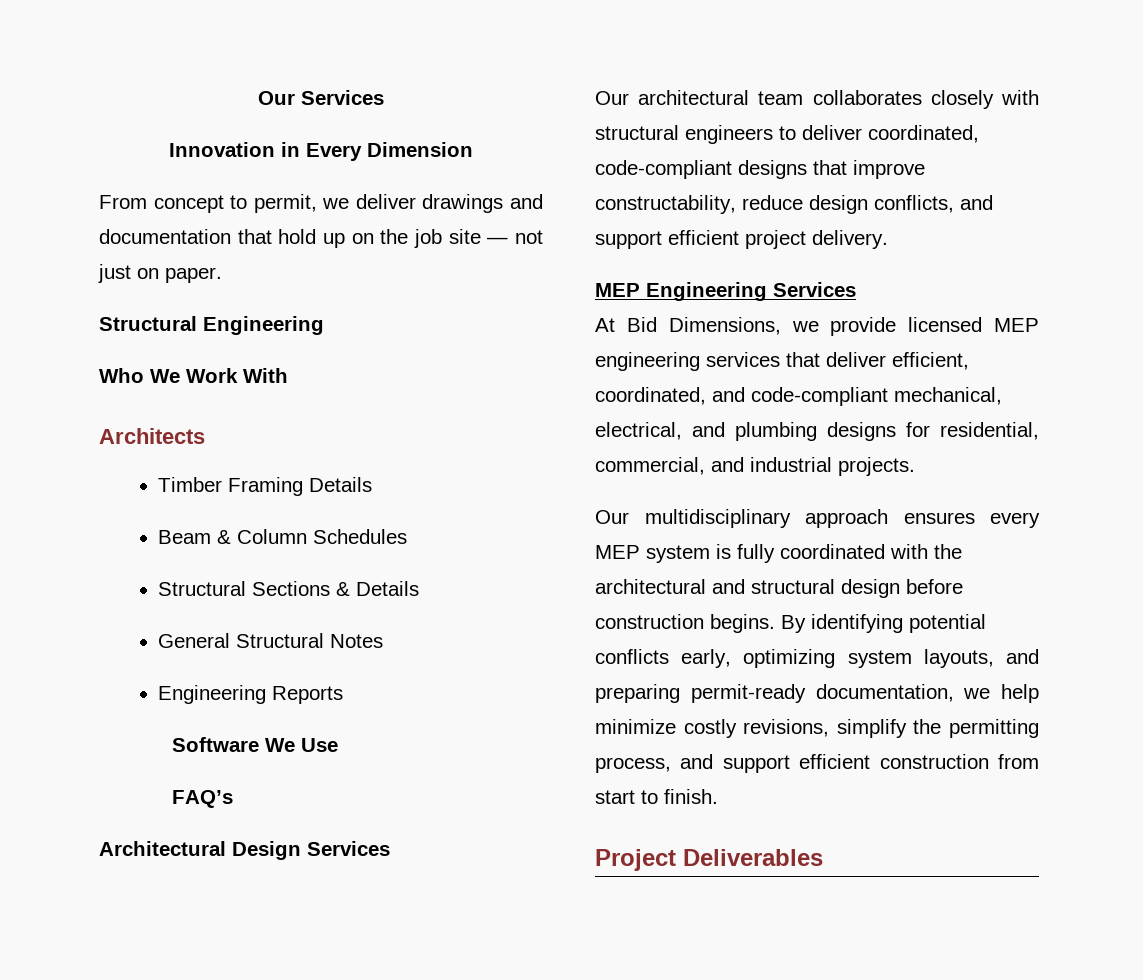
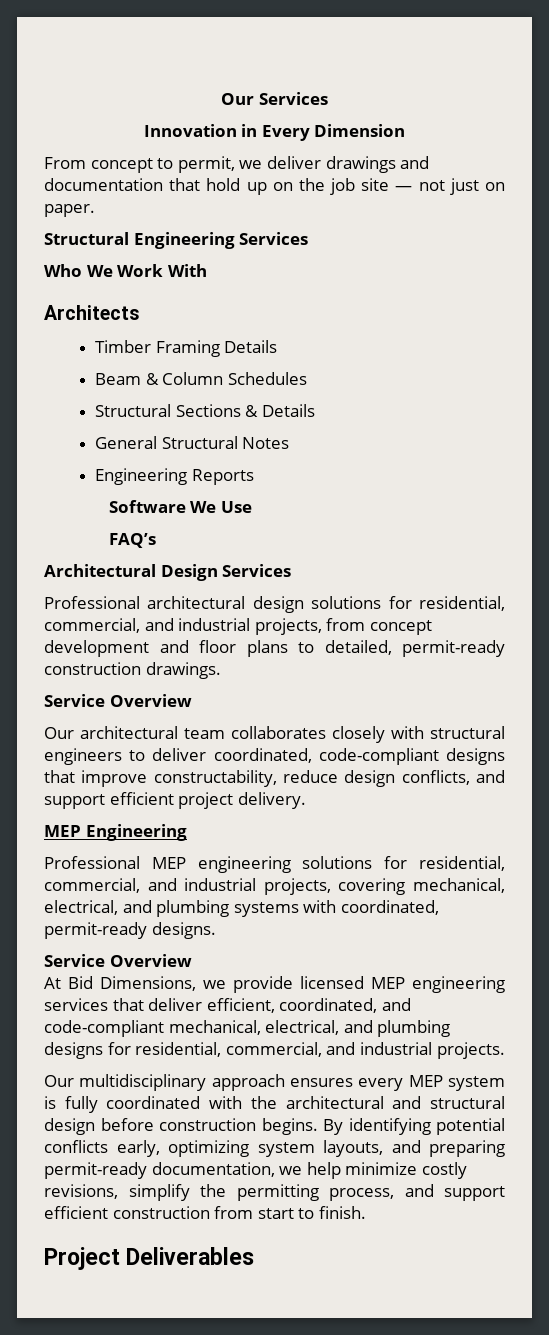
(324, 325) none -> [239,232,309,245] Services
(390, 848) none -> [44,596,505,613] [44,618,432,635] [44,640,505,657] [44,662,221,679] [44,694,192,707] // Professional architectural design solutions for residential, commercial, and industrial projects, from concept development and floor plans to detailed, permit-ready construction drawings. // Service Overview
[773,282,856,297] Services -> [44,856,506,873] [44,878,505,895] [44,900,439,917] [44,922,216,939] [44,954,192,967] // Professional MEP engineering solutions for residential, commercial, and industrial projects, covering mechanical, electrical, and plumbing systems with coordinated, permit-ready designs. // Service Overview

